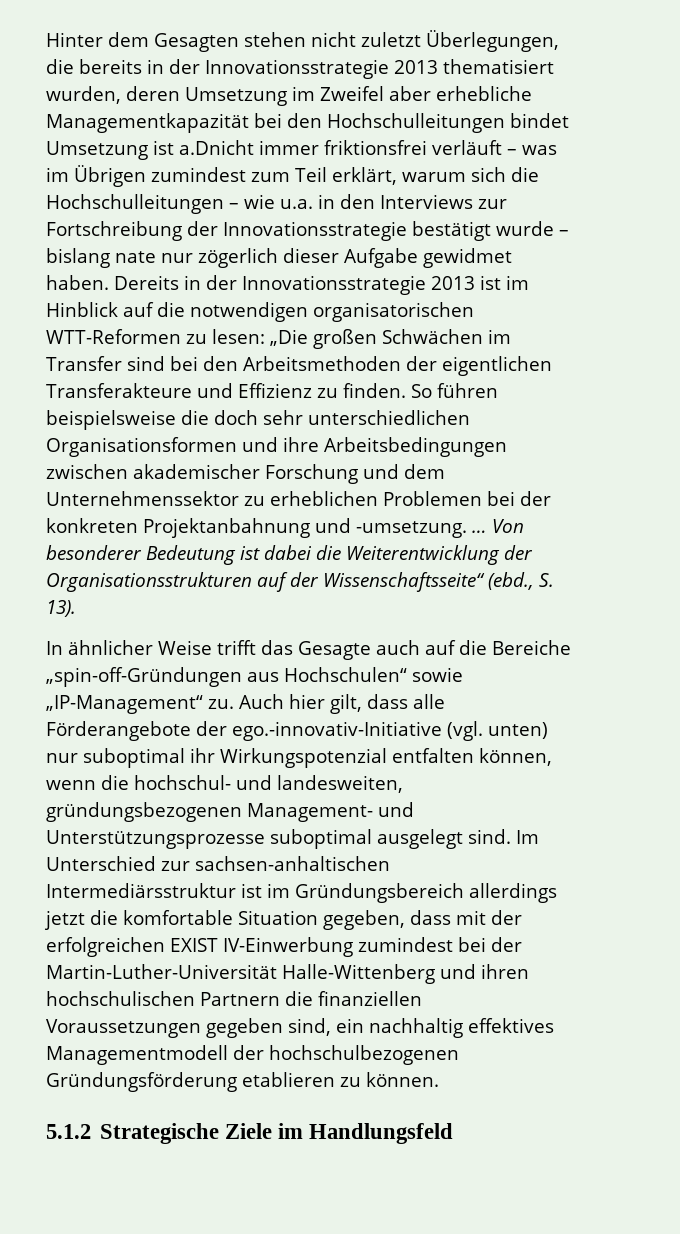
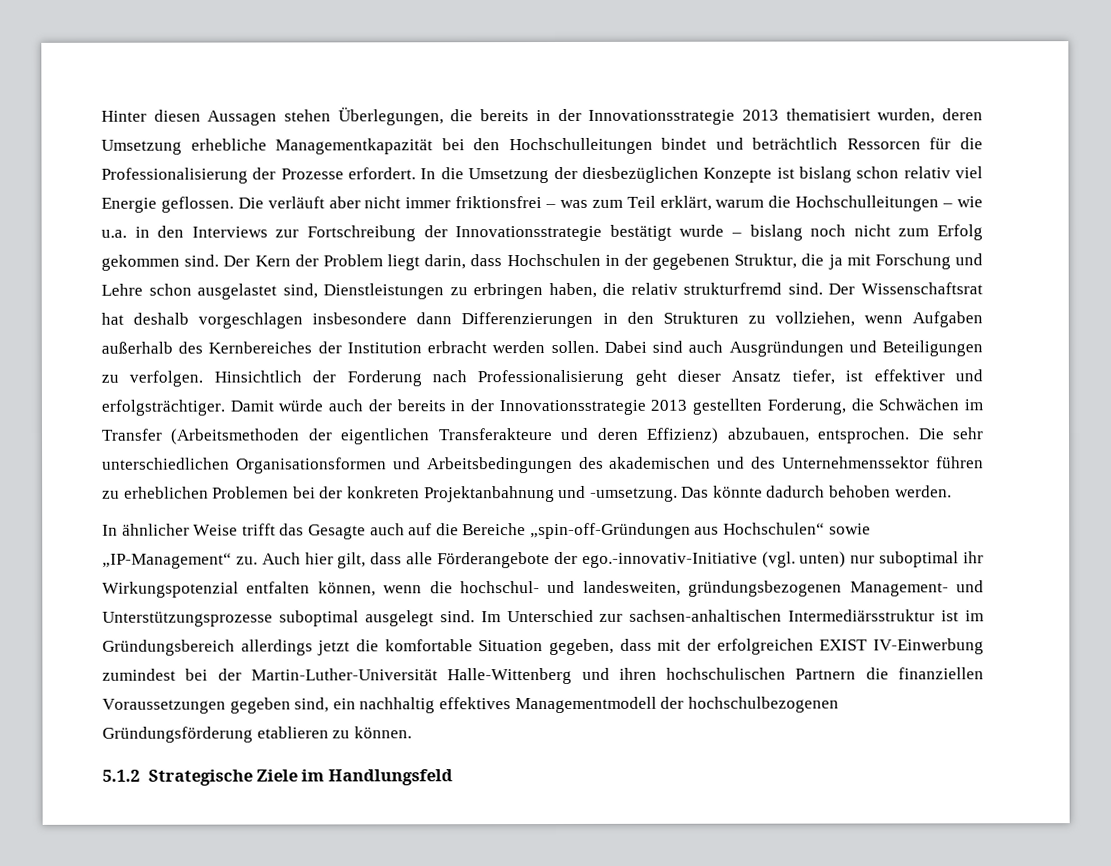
[108,32,421,52] dem Gesagten stehen nicht zuletzt -> [153,109,332,126] diesen Aussagen stehen
[292,86,431,101] im Zweifel aber -> (182, 147) none
[46,140,254,160] Umsetzung ist a.Dnicht -> [715,137,983,150] [101,166,983,184] [101,196,402,213] und beträchtlich Ressorcen für die Professionalisierung der Prozesse erfordert. In die Umsetzung der diesbezüglichen Konzepte ist bislang schon relativ viel Energie geflossen. Die verläuft aber nicht
[432,140,502,155] verläuft -> (543, 202) none
[46,165,246,187] im Übrigen zumindest -> (588, 203) none
[470,167,506,182] sich -> (765, 203) none
[115,248,512,268] [46,275,529,295] [46,302,474,322] [46,329,511,349] [46,356,552,376] [46,383,498,398] [46,410,470,430] [46,437,507,457] [46,464,445,484] [46,491,239,506] nate nur zögerlich dieser Aufgabe gewidmet haben. Dereits in der Innovationsstrategie 2013 ist im Hinblick auf die notwendigen organisatorischen WTT-Reformen zu lesen: „Die großen Schwächen im Transfer sind bei den Arbeitsmethoden der eigentlichen Transferakteure und Effizienz zu finden. So führen beispielsweise die doch sehr unterschiedlichen Organisationsformen und ihre Arbeitsbedingungen zwischen akademischer Forschung und dem Unternehmenssektor -> [810,224,984,241] [101,253,983,271] [101,282,984,300] [101,311,984,329] [101,340,983,357] [101,369,983,387] [101,398,983,416] [101,427,985,445] [102,456,984,474] noch nicht zum Erfolg gekommen sind. Der Kern der Problem liegt darin, dass Hochschulen in der gegebenen Struktur, die ja mit Forschung und Lehre schon ausgelastet sind, Dienstleistungen zu erbringen haben, die relativ strukturfremd sind. Der Wissenschaftsrat hat deshalb vorgeschlagen insbesondere dann Differenzierungen in den Strukturen zu vollziehen, wenn Aufgaben außerhalb des Kernbereiches der Institution erbracht werden sollen. Dabei sind auch Ausgründungen und Beteiligungen zu verfolgen. Hinsichtlich der Forderung nach Professionalisierung geht dieser Ansatz tiefer, ist effektiver und erfolgsträchtiger. Damit würde auch der bereits in der Innovationsstrategie 2013 gestellten Forderung, die Schwächen im Transfer (Arbeitsmethoden der eigentlichen Transferakteure und deren Effizienz) abzubauen, entsprochen. Die sehr unterschiedlichen Organisationsformen und Arbeitsbedingungen des akademischen und des Unternehmenssektor führen
[472,519,524,533] [46,545,533,565] [46,572,554,592] [46,600,76,617] … Von besonderer Bedeutung ist dabei die Weiterentwicklung der Organisationsstrukturen auf der Wissenschaftsseite“ (ebd., S. 13). -> [681,485,952,498] Das könnte dadurch behoben werden.

